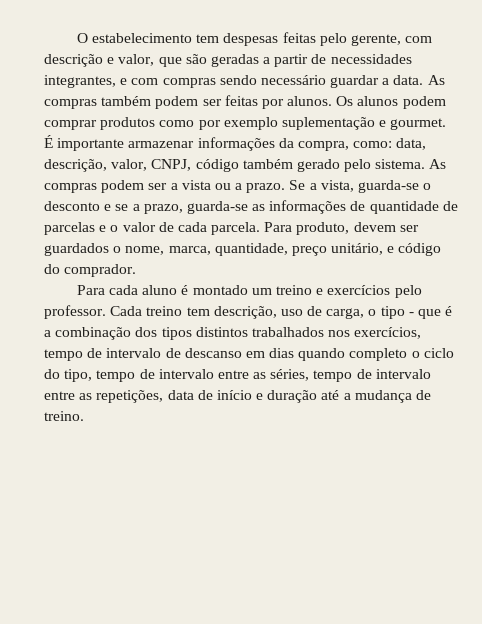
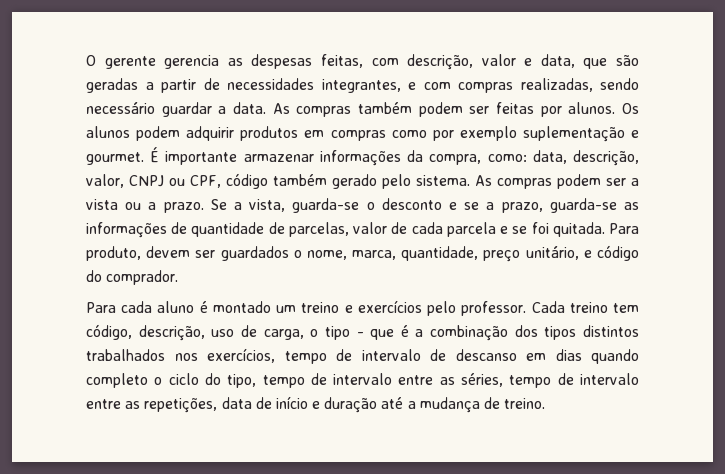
[92,32,433,46] [44,54,155,67] estabelecimento tem despesas feitas pelo gerente, com descrição e valor, -> [104,54,575,70] gerente gerencia as despesas feitas, com descrição, valor e data,
(216, 83) none -> [520,78,593,92] realizadas,
[44,117,156,130] comprar produtos -> [186,126,386,141] adquirir produtos em compras
[151,159,192,171] CNPJ, -> [129,175,221,188] CNPJ ou CPF,
[44,222,261,235] parcelas e o valor de cada parcela. -> [288,222,605,237] parcelas, valor de cada parcela e se foi quitada.
(210, 311) none -> [86,324,132,340] código,

